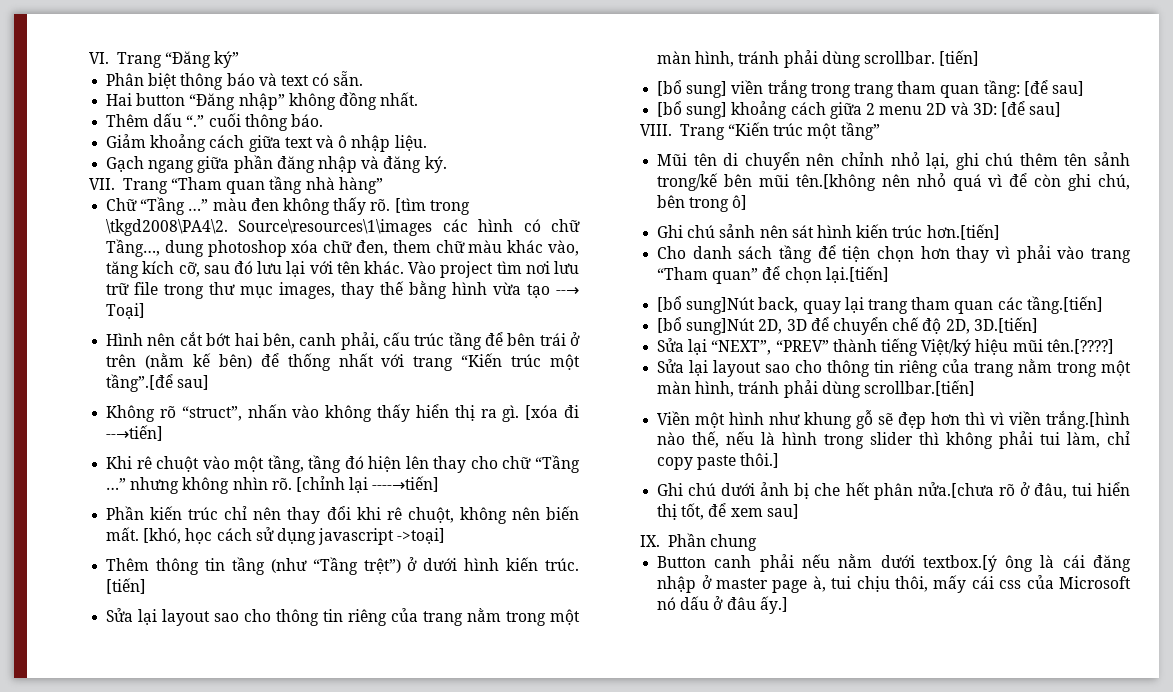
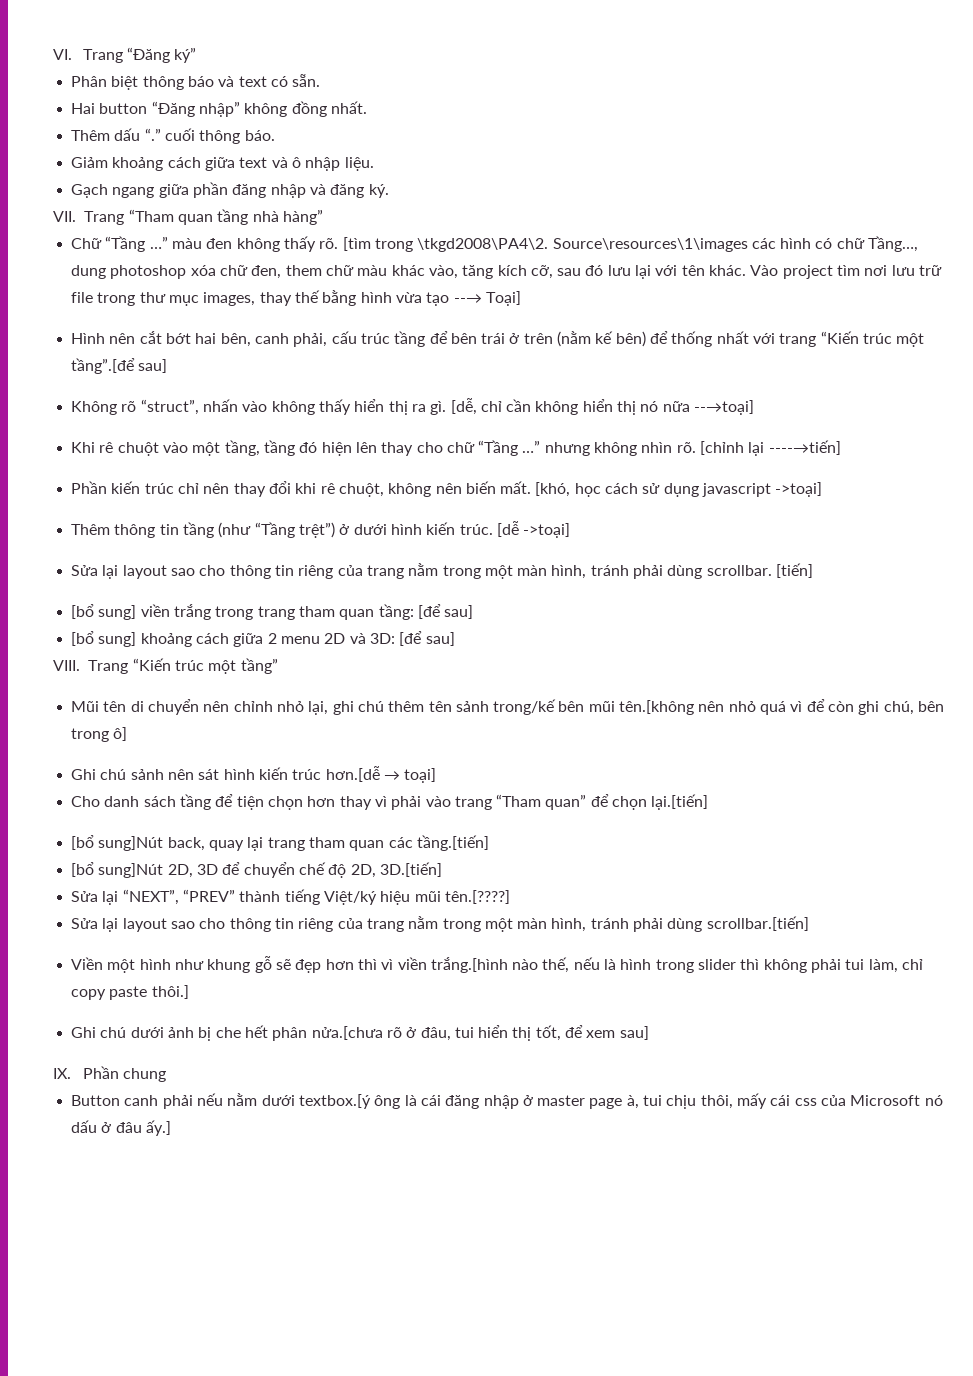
[525,405,579,420] [106,425,164,441] [xóa đi --→tiến] -> [450,398,755,415] [dễ, chỉ cần không hiển thị nó nữa --→toại]
[106,578,147,594] [tiến] -> [496,521,571,538] [dễ ->toại]
[926,224,1000,240] hơn.[tiến] -> [325,766,437,783] hơn.[dễ → toại]

